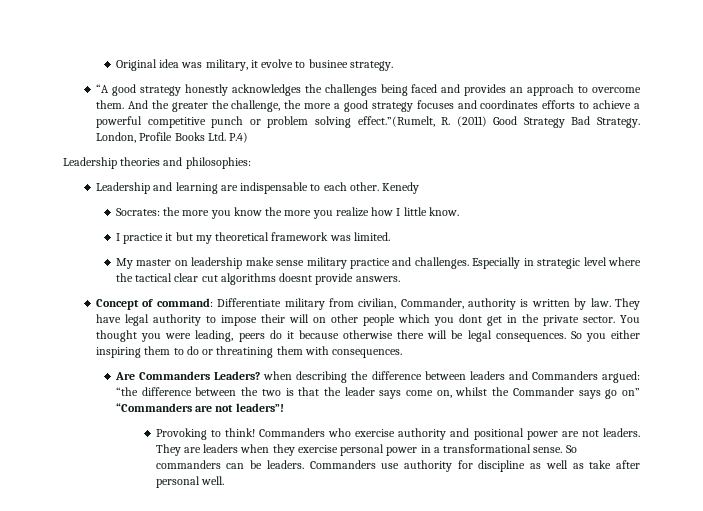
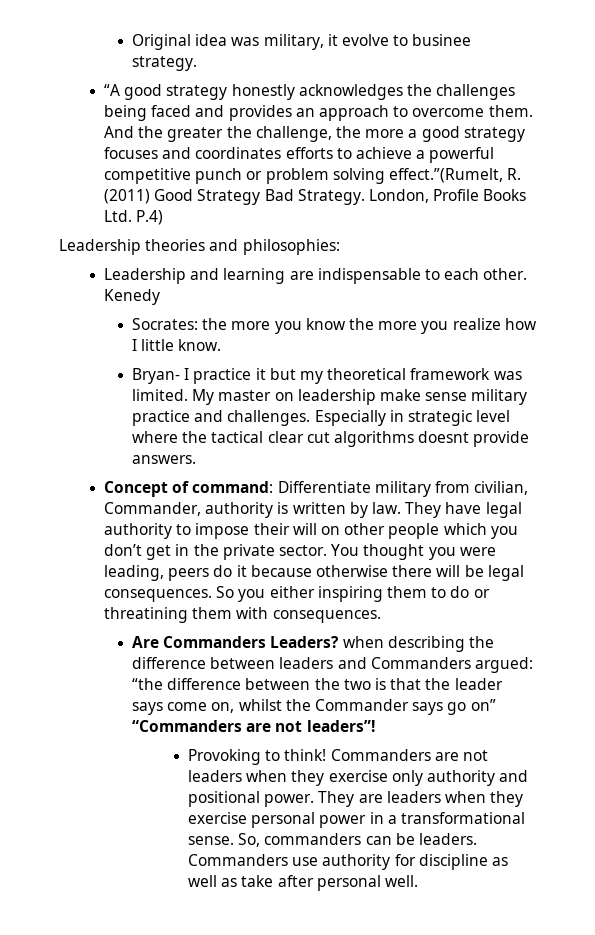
(459, 211) none -> [132,368,181,384] Bryan-
(390, 236) // -> (189, 395) none
[459,314,483,323] dont -> [104,544,143,556] don’t
[328,428,640,440] who exercise authority and positional power are not leaders. -> [434,750,488,761] [188,770,529,786] [188,791,315,807] are not leaders when they exercise only authority and positional power.
[565,445,577,453] So -> [238,833,261,847] So,

